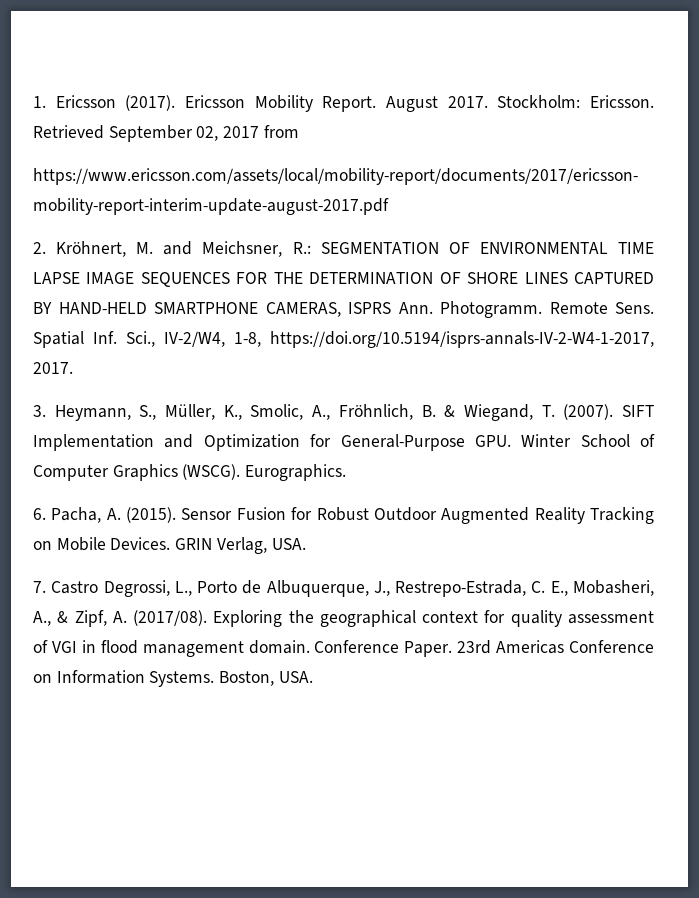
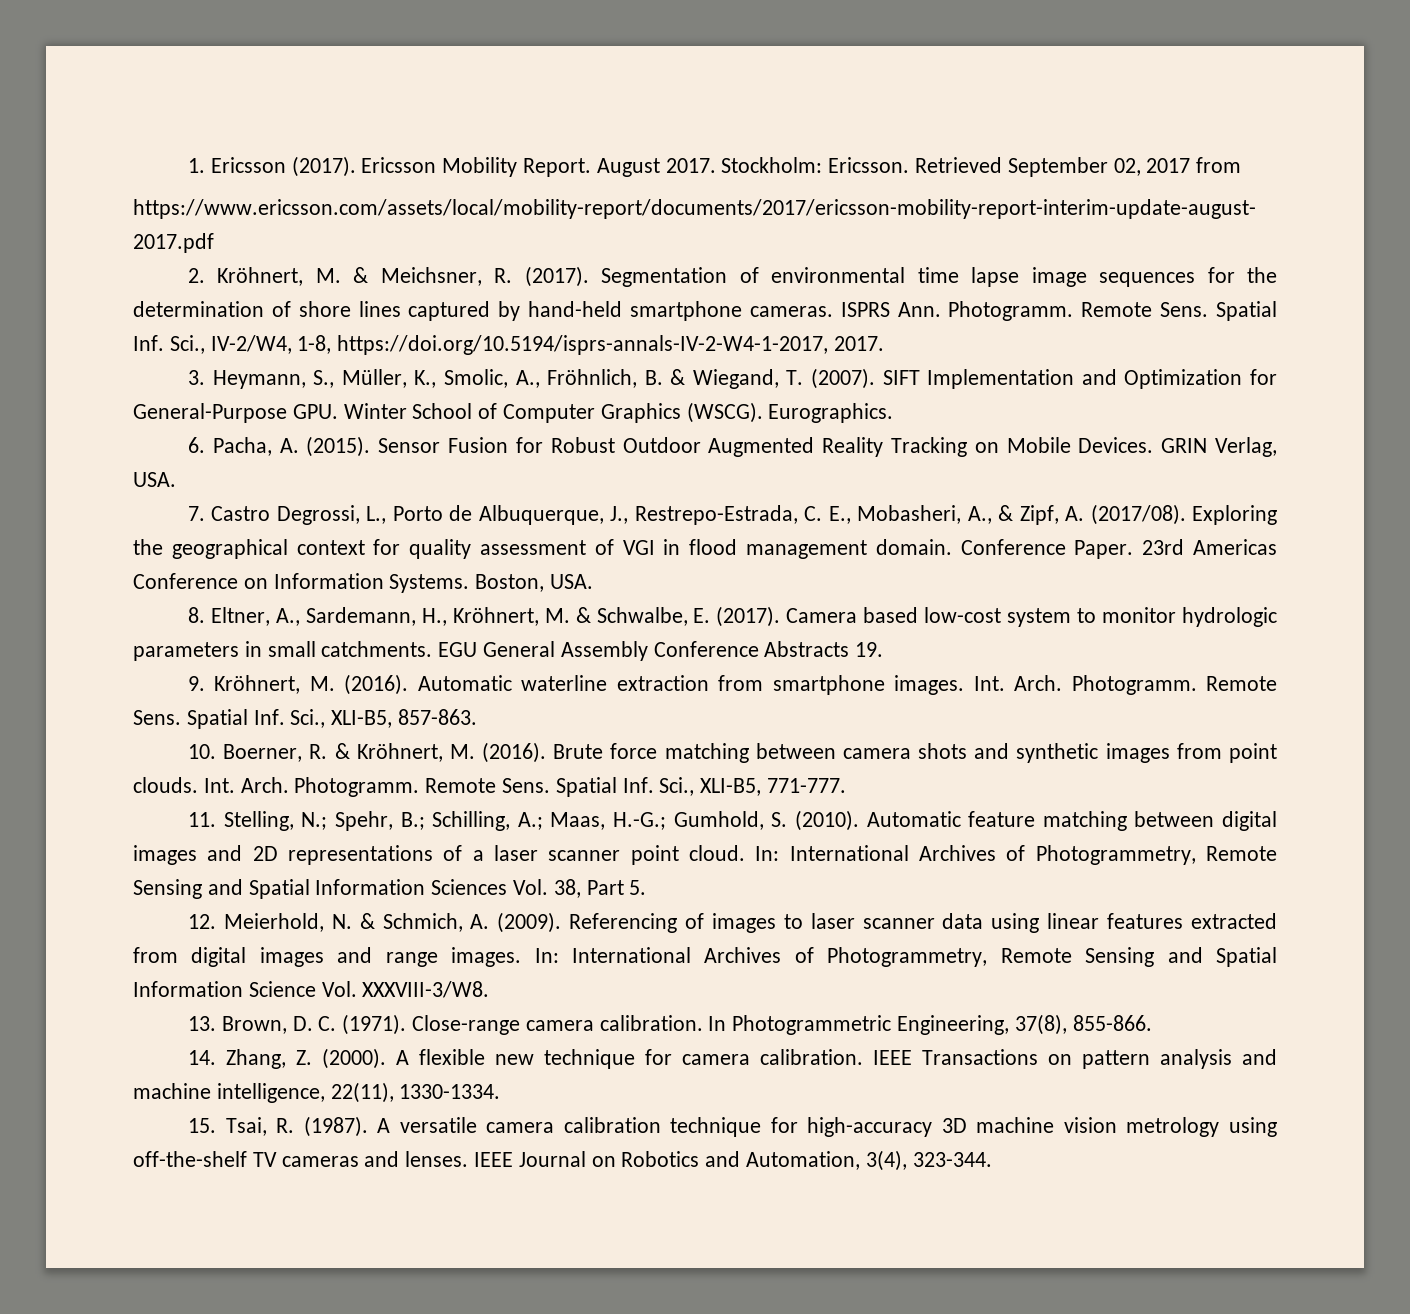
[163,241,654,257] [33,272,655,287] [33,302,341,317] and Meichsner, R.: SEGMENTATION OF ENVIRONMENTAL TIME LAPSE IMAGE SEQUENCES FOR THE DETERMINATION OF SHORE LINES CAPTURED BY HAND-HELD SMARTPHONE CAMERAS, -> [353,266,1277,287] [133,301,833,321] & Meichsner, R. (2017). Segmentation of environmental time lapse image sequences for the determination of shore lines captured by hand-held smartphone cameras.
(313, 677) none -> [188,606,1277,627] [133,641,884,661] [188,674,1278,695] [133,709,478,729] [188,742,1277,763] [133,777,847,797] [188,810,1277,831] [133,845,1277,865] [133,879,647,899] [188,912,1278,933] [133,947,1277,967] [133,981,490,998] [188,1014,1152,1035] [188,1048,1277,1069] [133,1082,501,1103] [188,1116,1278,1137] [133,1150,992,1171] // 8. Eltner, A., Sardemann, H., Kröhnert, M. & Schwalbe, E. (2017). Camera based low-cost system to monitor hydrologic parameters in small catchments. EGU General Assembly Conference Abstracts 19. // 9. Kröhnert, M. (2016). Automatic waterline extraction from smartphone images. Int. Arch. Photogramm. Remote Sens. Spatial Inf. Sci., XLI-B5, 857-863. // 10. Boerner, R. & Kröhnert, M. (2016). Brute force matching between camera shots and synthetic images from point clouds. Int. Arch. Photogramm. Remote Sens. Spatial Inf. Sci., XLI-B5, 771-777. // 11. Stelling, N.; Spehr, B.; Schilling, A.; Maas, H.-G.; Gumhold, S. (2010). Automatic feature matching between digital images and 2D representations of a laser scanner point cloud. In: International Archives of Photogrammetry, Remote Sensing and Spatial Information Sciences Vol. 38, Part 5. // 12. Meierhold, N. & Schmich, A. (2009). Referencing of images to laser scanner data using linear features extracted from digital images and range images. In: International Archives of Photogrammetry, Remote Sensing and Spatial Information Science Vol. XXXVIII-3/W8. // 13. Brown, D. C. (1971). Close-range camera calibration. In Photogrammetric Engineering, 37(8), 855-866. // 14. Zhang, Z. (2000). A flexible new technique for camera calibration. IEEE Transactions on pattern analysis and machine intelligence, 22(11), 1330-1334. // 15. Tsai, R. (1987). A versatile camera calibration technique for high-accuracy 3D machine vision metrology using off-the-shelf TV cameras and lenses. IEEE Journal on Robotics and Automation, 3(4), 323-344.

